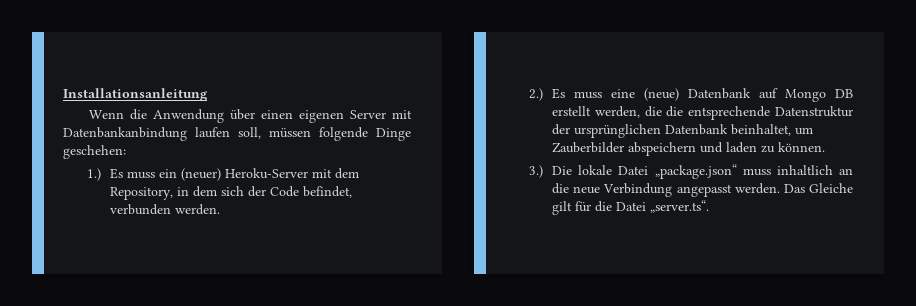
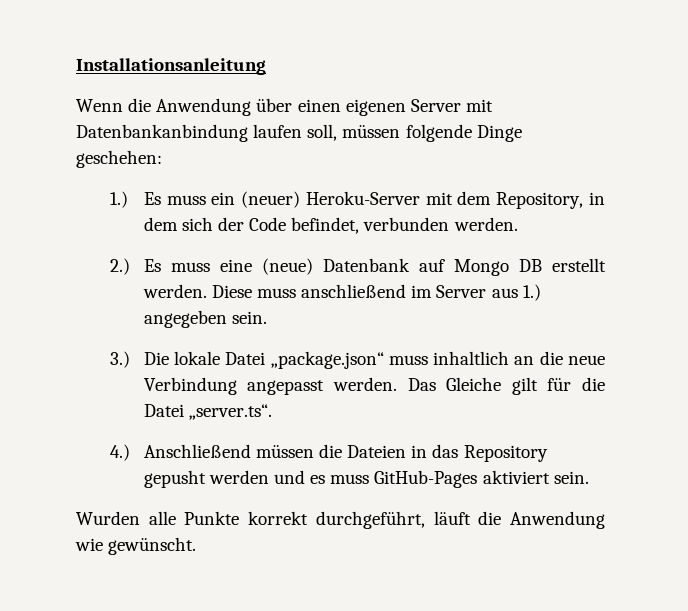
[594,106,853,120] [552,124,814,138] [552,142,826,156] werden, die die entsprechende Datenstruktur der ursprünglichen Datenbank beinhaltet, um Zauberbilder abspeichern und laden zu können. -> [142,284,541,301] [143,310,267,328] werden. Diese muss anschließend im Server aus 1.) angegeben sein.
(710, 206) none -> [109,444,548,462] [143,470,589,488] [76,511,605,529] [75,537,197,555] // 4.) Anschließend müssen die Dateien in das Repository gepusht werden und es muss GitHub-Pages aktiviert sein. // Wurden alle Punkte korrekt durchgeführt, läuft die Anwendung wie gewünscht.

